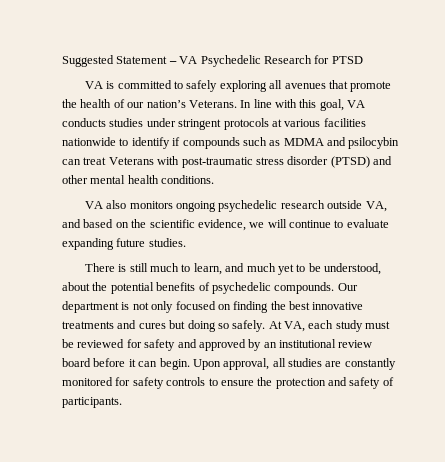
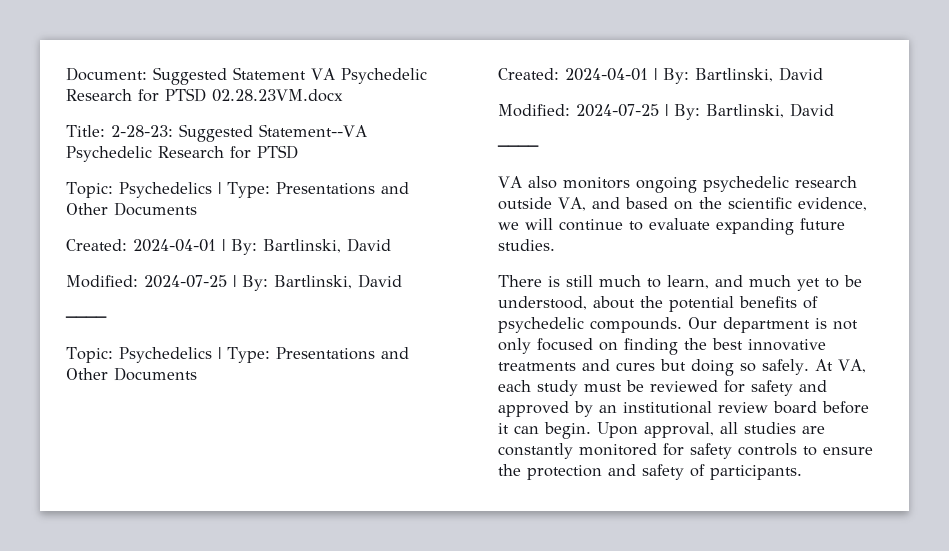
(62, 61) none -> [66,67,147,81] Document:
[168,61,177,64] – -> (306, 73) none
[84,80,392,92] [62,99,366,111] [62,118,366,130] [62,137,400,149] [62,156,392,168] [62,175,215,184] // VA is committed to safely exploring all avenues that promote the health of our nation’s Veterans. In line with this goal, VA conducts studies under stringent protocols at various facilities nationwide to identify if compounds such as MDMA and psilocybin can treat Veterans with post-traumatic stress disorder (PTSD) and other mental health conditions. -> [212,89,343,102] [66,124,367,142] [66,145,298,162] [66,182,409,198] [66,202,197,216] [66,238,391,255] [66,274,402,291] [65,316,107,323] [66,347,409,363] [66,367,197,381] [498,67,823,84] [498,103,834,120] [497,145,539,152] 02.28.23VM.docx // Title: 2-28-23: Suggested Statement--VA Psychedelic Research for PTSD // Topic: Psychedelics | Type: Presentations and Other Documents // Created: 2024-04-01 | By: Bartlinski, David // Modified: 2024-07-25 | By: Bartlinski, David // ──── // Topic: Psychedelics | Type: Presentations and Other Documents // Created: 2024-04-01 | By: Bartlinski, David // Modified: 2024-07-25 | By: Bartlinski, David // ────

